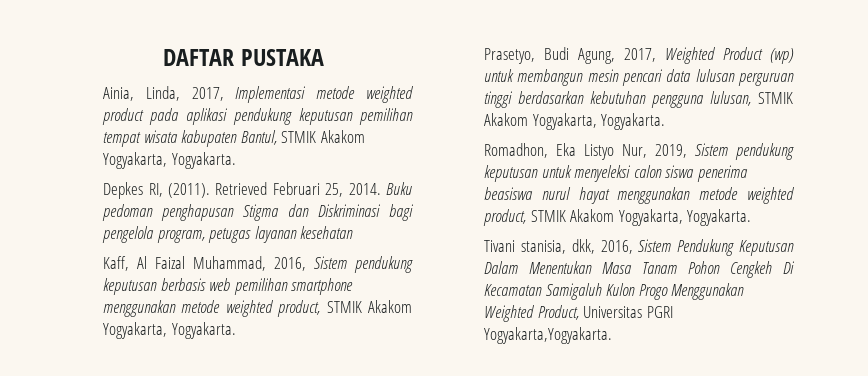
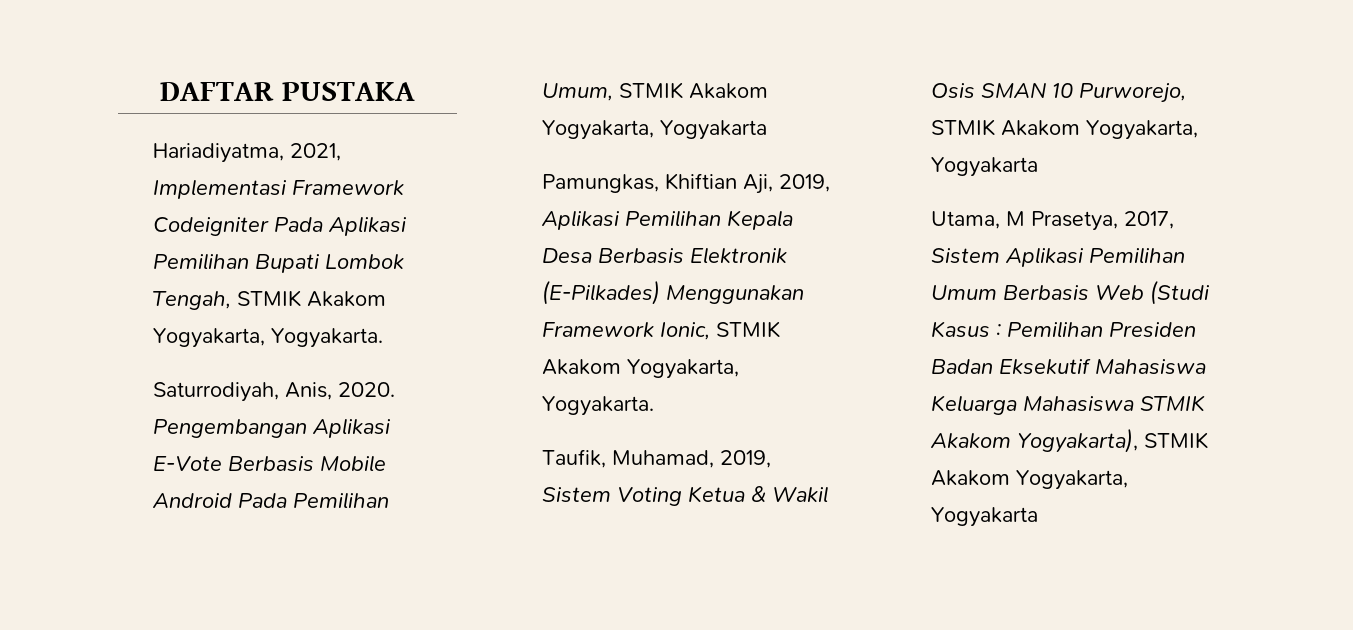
[103,86,413,103] [102,108,413,125] [103,130,366,147] [103,152,236,169] [103,182,413,199] [102,204,414,221] [102,226,354,243] [103,256,413,273] [103,278,354,295] [103,300,412,317] [103,322,236,339] [484,47,794,64] [484,69,794,86] [484,91,793,108] [484,113,666,130] [484,143,794,160] [484,165,749,182] [484,187,794,204] [483,209,752,226] [484,239,794,256] [484,261,794,278] [484,283,745,300] [484,305,673,322] [484,327,613,344] Ainia, Linda, 2017, Implementasi metode weighted product pada aplikasi pendukung keputusan pemilihan tempat wisata kabupaten Bantul, STMIK Akakom Yogyakarta, Yogyakarta. // Depkes RI, (2011). Retrieved Februari 25, 2014. Buku pedoman penghapusan Stigma dan Diskriminasi bagi pengelola program, petugas layanan kesehatan // Kaff, Al Faizal Muhammad, 2016, Sistem pendukung keputusan berbasis web pemilihan smartphone menggunakan metode weighted product, STMIK Akakom Yogyakarta, Yogyakarta. // Prasetyo, Budi Agung, 2017, Weighted Product (wp) untuk membangun mesin pencari data lulusan perguruan tinggi berdasarkan kebutuhan pengguna lulusan, STMIK Akakom Yogyakarta, Yogyakarta. // Romadhon, Eka Listyo Nur, 2019, Sistem pendukung keputusan untuk menyeleksi calon siswa penerima beasiswa nurul hayat menggunakan metode weighted product, STMIK Akakom Yogyakarta, Yogyakarta. // Tivani stanisia, dkk, 2016, Sistem Pendukung Keputusan Dalam Menentukan Masa Tanam Pohon Cengkeh Di Kecamatan Samigaluh Kulon Progo Menggunakan Weighted Product, Universitas PGRI Yogyakarta,Yogyakarta. -> [153,143,342,163] [153,179,405,199] [153,216,408,236] [153,253,405,273] [153,290,387,310] [153,328,384,348] [153,382,396,402] [153,418,392,438] [153,455,387,472] [152,492,390,509] [542,82,769,101] [542,120,768,140] [542,173,831,194] [541,210,794,230] [542,247,788,264] [542,280,805,305] [542,321,781,340] [542,359,740,379] [542,396,655,416] [542,449,772,468] [542,486,829,506] [931,82,1187,103] [931,119,1199,140] [931,157,1039,177] [931,211,1175,231] [931,247,1186,267] [931,280,1211,305] [931,321,1197,338] [931,358,1207,374] [931,395,1206,415] [930,428,1209,453] [931,470,1129,490] [931,507,1039,527] Hariadiyatma, 2021, Implementasi Framework Codeigniter Pada Aplikasi Pemilihan Bupati Lombok Tengah, STMIK Akakom Yogyakarta, Yogyakarta. // Saturrodiyah, Anis, 2020. Pengembangan Aplikasi E-Vote Berbasis Mobile Android Pada Pemilihan Umum, STMIK Akakom Yogyakarta, Yogyakarta // Pamungkas, Khiftian Aji, 2019, Aplikasi Pemilihan Kepala Desa Berbasis Elektronik (E-Pilkades) Menggunakan Framework Ionic, STMIK Akakom Yogyakarta, Yogyakarta. // Taufik, Muhamad, 2019, Sistem Voting Ketua & Wakil Osis SMAN 10 Purworejo, STMIK Akakom Yogyakarta, Yogyakarta // Utama, M Prasetya, 2017, Sistem Aplikasi Pemilihan Umum Berbasis Web (Studi Kasus : Pemilihan Presiden Badan Eksekutif Mahasiswa Keluarga Mahasiswa STMIK Akakom Yogyakarta), STMIK Akakom Yogyakarta, Yogyakarta

